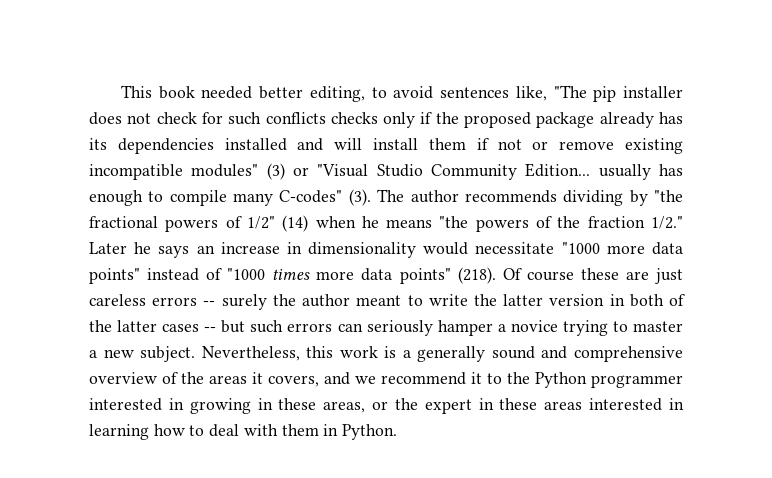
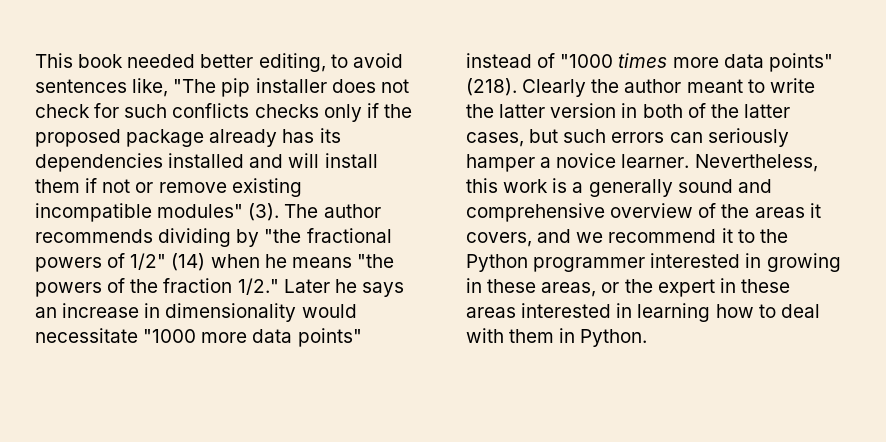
[266,163,683,180] [89,190,343,206] (3) or "Visual Studio Community Edition... usually has enough to compile many C-codes" -> (244, 211) none
[502,268,684,284] [89,294,267,310] Of course these are just careless errors -- surely -> [522,79,587,97] Clearly
[162,324,217,332] cases -- -> [466,132,524,147] cases,
[562,320,683,336] [89,346,196,362] trying to master a new subject. -> [621,154,690,168] learner.

